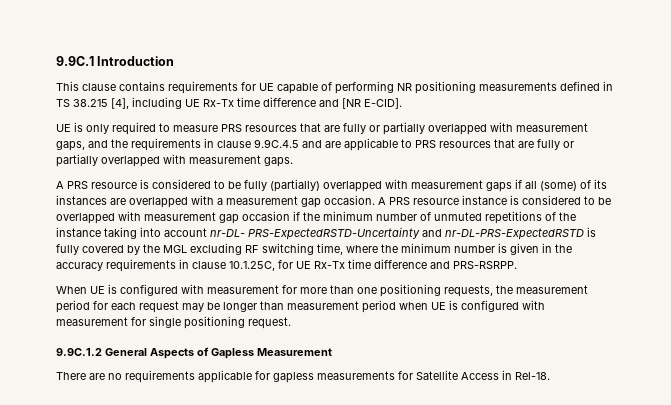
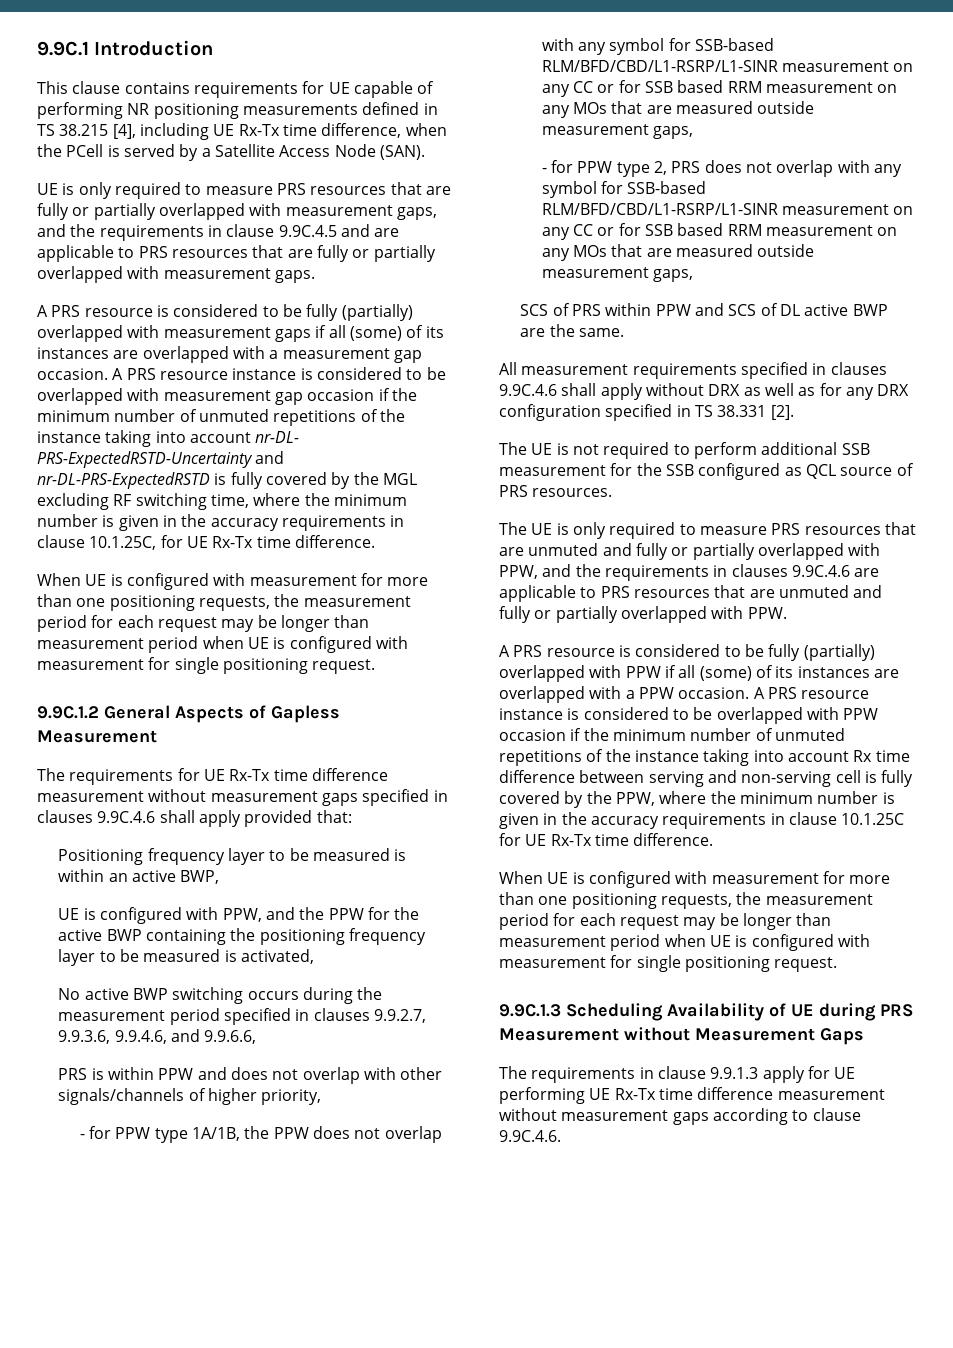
[263,97,402,109] difference and [NR E-CID]. -> [321,123,447,138] [37,144,425,161] difference, when the PCell is served by a Satellite Access Node (SAN).
[374,259,517,269] difference and PRS-RSRPP. -> [294,535,375,548] difference.
[56,370,550,383] There are no requirements applicable for gapless measurements for Satellite Access in Rel-18. -> [37,768,388,785] [37,789,448,806] [37,810,352,827] [58,848,407,865] [58,869,220,884] [58,907,420,924] [58,928,426,945] [58,949,314,966] [58,987,383,1004] [58,1008,426,1025] [58,1029,257,1044] [58,1067,443,1084] [58,1088,322,1105] [79,1126,442,1143] [541,38,775,55] [541,60,914,72] [541,80,898,97] [541,101,815,118] [541,124,694,139] [541,160,902,177] [541,181,707,198] [541,203,914,215] [541,223,898,240] [541,244,815,261] [541,267,694,282] [520,303,888,316] [520,324,625,337] [499,362,887,379] [499,383,910,400] [499,404,794,421] [499,442,870,459] [499,463,914,480] [499,485,613,497] [499,522,916,539] [499,543,881,560] [499,564,880,581] [499,585,883,602] [499,606,787,623] [499,644,875,661] [499,665,899,682] [499,686,870,703] [499,707,879,724] [499,728,845,741] [499,749,910,766] [499,770,914,787] [499,791,895,808] [499,812,905,829] [499,833,714,846] [499,871,891,888] [499,892,873,909] [499,913,832,930] [499,934,870,951] [499,955,838,972] [499,1003,913,1021] [499,1027,864,1045] [499,1066,856,1083] [499,1087,885,1104] [499,1108,861,1125] [499,1130,561,1142] The requirements for UE Rx-Tx time difference measurement without measurement gaps specified in clauses 9.9C.4.6 shall apply provided that: // Positioning frequency layer to be measured is within an active BWP, // UE is configured with PPW, and the PPW for the active BWP containing the positioning frequency layer to be measured is activated, // No active BWP switching occurs during the measurement period specified in clauses 9.9.2.7, 9.9.3.6, 9.9.4.6, and 9.9.6.6, // PRS is within PPW and does not overlap with other signals/channels of higher priority, // - for PPW type 1A/1B, the PPW does not overlap with any symbol for SSB-based RLM/BFD/CBD/L1-RSRP/L1-SINR measurement on any CC or for SSB based RRM measurement on any MOs that are measured outside measurement gaps, // - for PPW type 2, PRS does not overlap with any symbol for SSB-based RLM/BFD/CBD/L1-RSRP/L1-SINR measurement on any CC or for SSB based RRM measurement on any MOs that are measured outside measurement gaps, // SCS of PRS within PPW and SCS of DL active BWP are the same. // All measurement requirements specified in clauses 9.9C.4.6 shall apply without DRX as well as for any DRX configuration specified in TS 38.331 [2]. // The UE is not required to perform additional SSB measurement for the SSB configured as QCL source of PRS resources. // The UE is only required to measure PRS resources that are unmuted and fully or partially overlapped with PPW, and the requirements in clauses 9.9C.4.6 are applicable to PRS resources that are unmuted and fully or partially overlapped with PPW. // A PRS resource is considered to be fully (partially) overlapped with PPW if all (some) of its instances are overlapped with a PPW occasion. A PRS resource instance is considered to be overlapped with PPW occasion if the minimum number of unmuted repetitions of the instance taking into account Rx time difference between serving and non-serving cell is fully covered by the PPW, where the minimum number is given in the accuracy requirements in clause 10.1.25C for UE Rx-Tx time difference. // When UE is configured with measurement for more than one positioning requests, the measurement period for each request may be longer than measurement period when UE is configured with measurement for single positioning request. // 9.9C.1.3 Scheduling Availability of UE during PRS Measurement without Measurement Gaps // The requirements in clause 9.9.1.3 apply for UE performing UE Rx-Tx time difference measurement without measurement gaps according to clause 9.9C.4.6.

